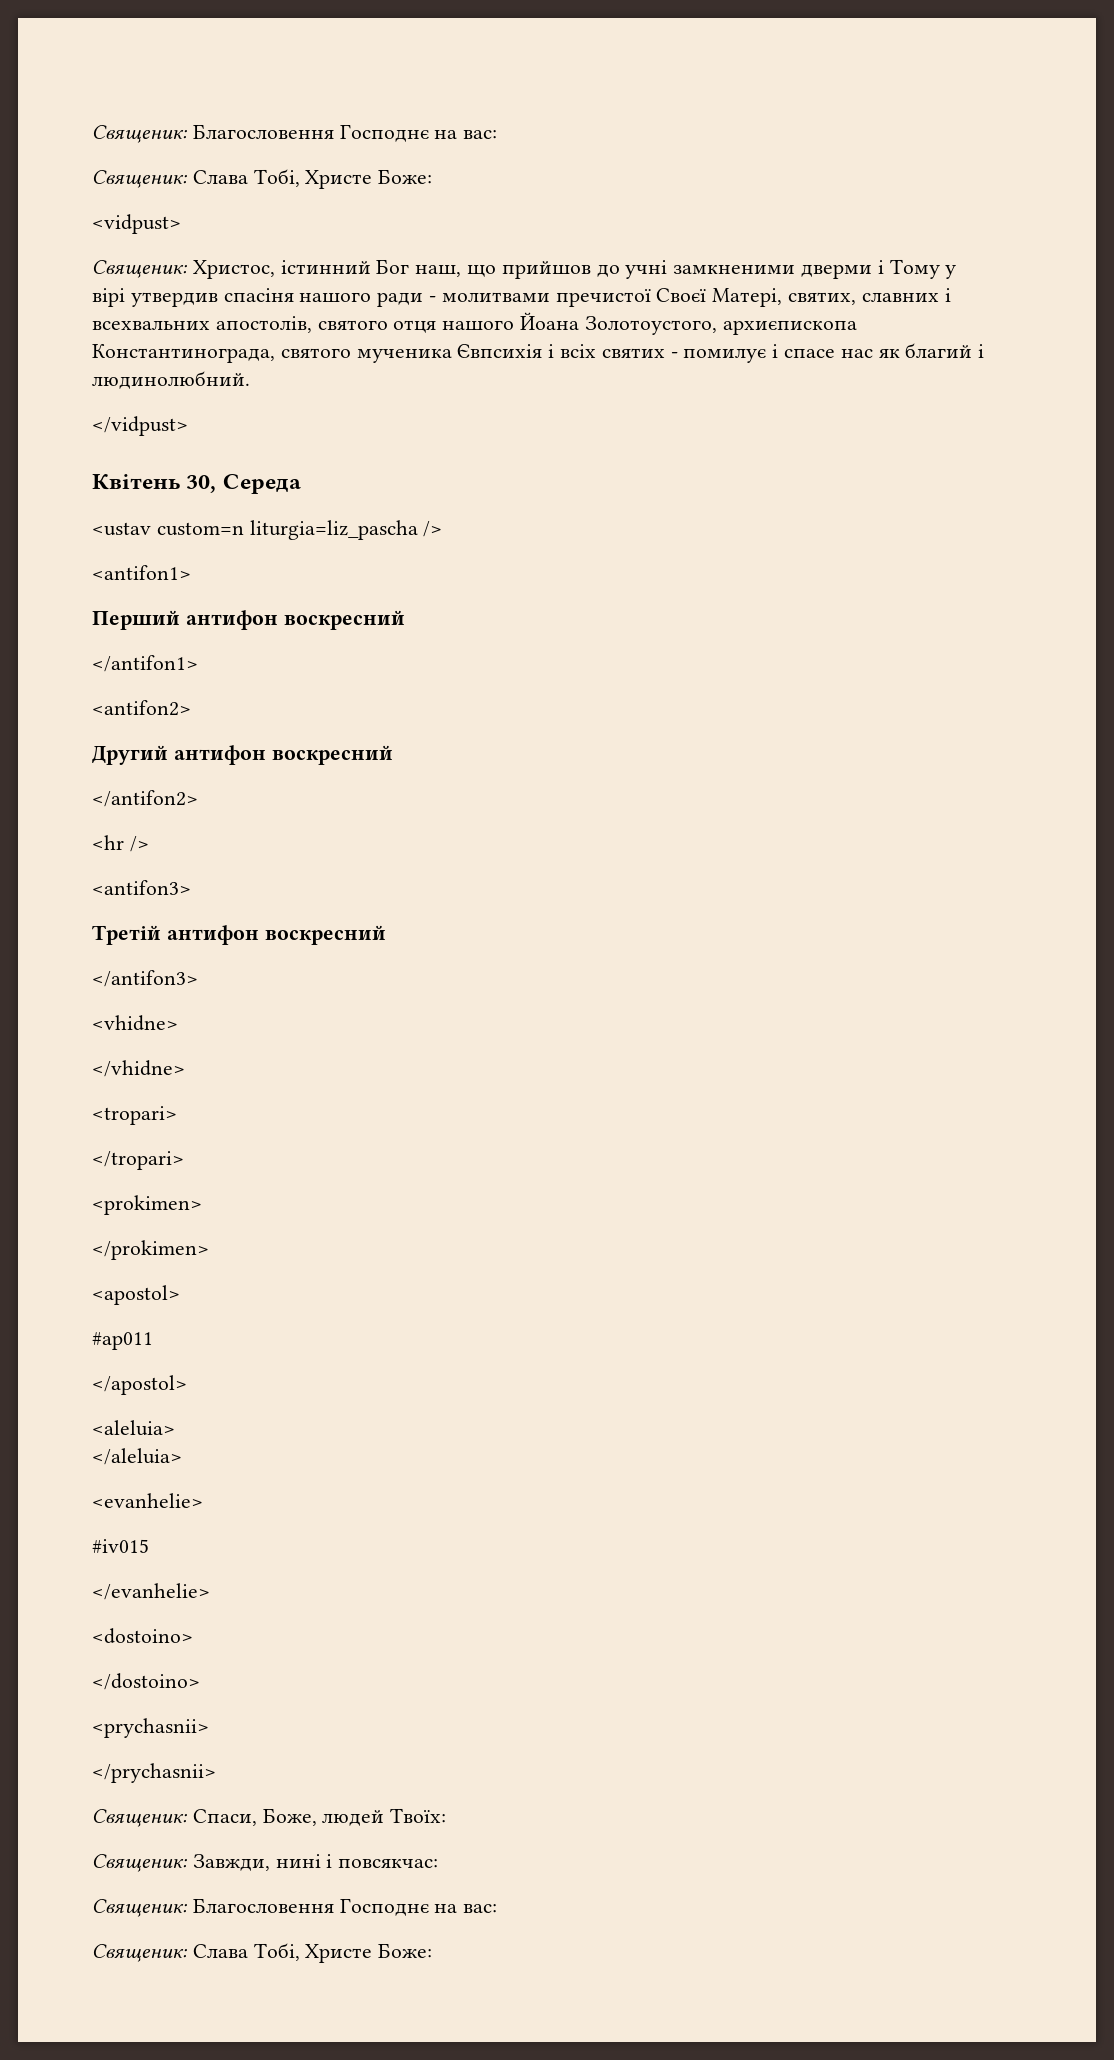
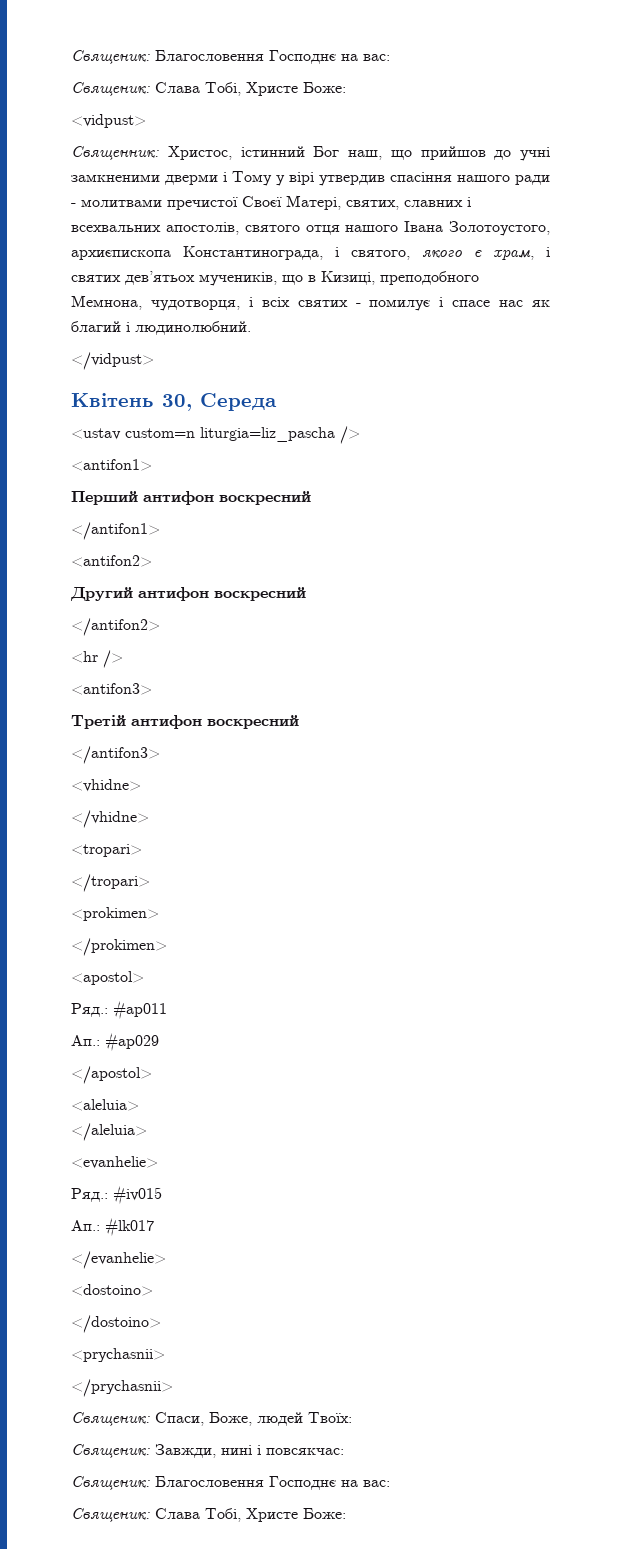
[92,260,188,278] Священик: -> [71,146,159,160] Священник:
[223,288,294,302] спасіня -> [390,172,452,182] спасіння
[520,312,580,330] Йоана -> [404,221,444,232] Івана
[280,344,543,363] святого мученика Євпсихія -> [335,247,550,261] [71,271,479,286] [71,295,240,311] і святого, якого є храм, і святих дев’ятьох мучеників, що в Кизиці, преподобного Мемнона, чудотворця,
(180, 1295) none -> [71,1003,108,1017] Ряд.:
(153, 1341) none -> [71,1032,159,1052] // Ап.: #ap029
(203, 1500) none -> [71,1188,108,1202] Ряд.:
(149, 1546) none -> [71,1217,154,1237] // Ап.: #lk017

